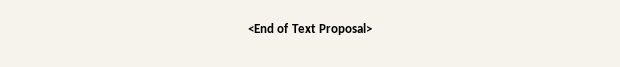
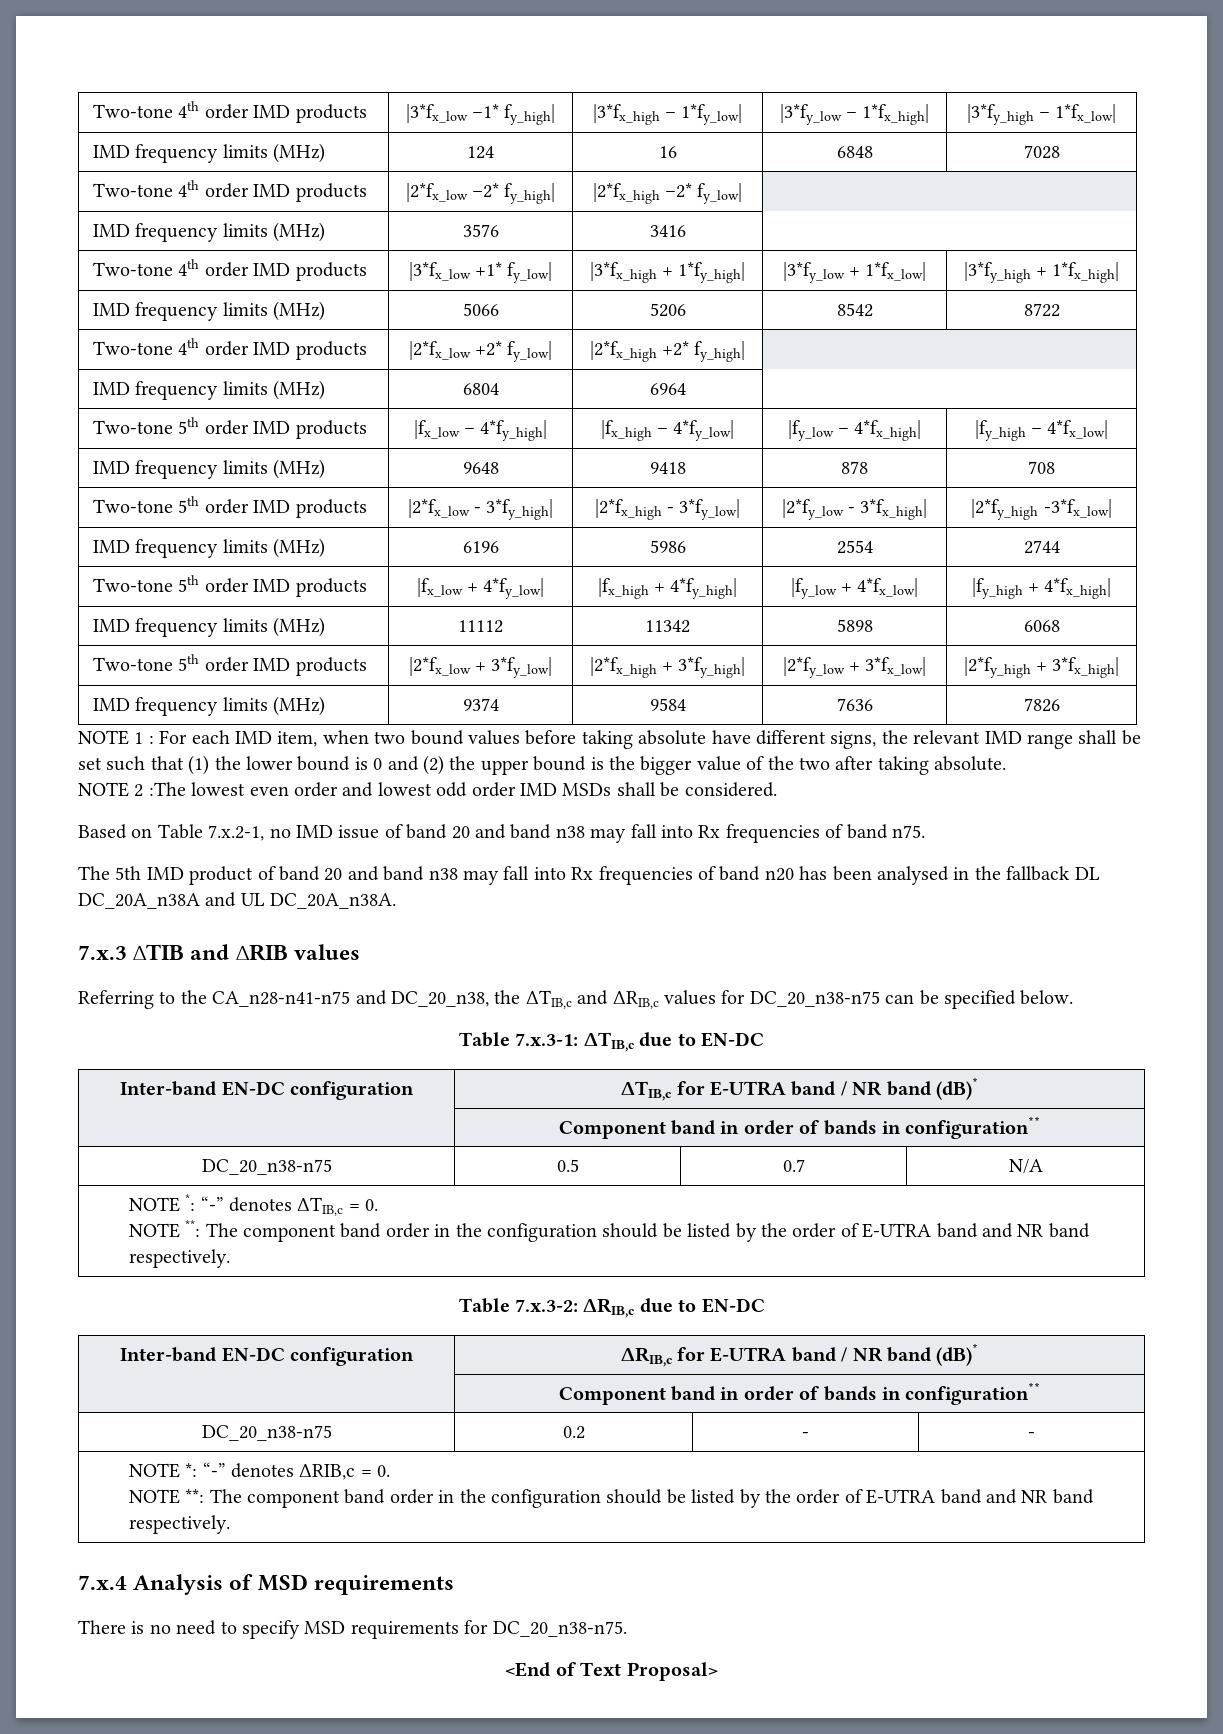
(247, 28) none -> [92,101,367,123] [405,104,556,125] [592,104,743,125] [779,104,930,125] [966,104,1117,125] [92,143,326,163] [467,146,494,159] [658,146,677,158] [836,146,873,158] [1023,145,1060,159] [92,180,367,202] [405,183,556,204] [592,183,743,204] [92,222,326,242] [462,224,499,237] [649,225,686,237] [92,259,367,281] [408,262,553,283] [589,262,746,283] [782,262,927,283] [963,262,1120,283] [92,301,326,321] [462,303,499,316] [649,303,686,317] [836,303,873,317] [1023,303,1060,317] [92,338,367,360] [408,341,553,362] [589,341,746,362] [92,380,326,400] [462,383,499,395] [649,383,686,395] [92,417,367,439] [413,420,548,441] [600,420,735,441] [787,420,922,441] [974,420,1109,441] [92,459,326,479] [462,462,499,474] [649,462,686,474] [841,461,868,474] [1028,461,1055,474] [92,496,367,518] [407,499,554,520] [594,499,741,520] [781,499,928,520] [971,499,1112,520] [92,538,326,558] [462,541,499,553] [649,540,686,553] [836,540,873,554] [1023,540,1060,554] [92,575,367,597] [416,578,545,599] [597,578,738,599] [790,578,919,599] [971,578,1112,599] [92,617,326,637] [458,620,503,633] [645,620,690,633] [836,619,873,632] [1023,620,1060,632] [92,654,367,676] [408,657,553,678] [589,657,746,678] [782,657,927,678] [963,657,1120,678] [92,696,326,716] [462,698,499,711] [649,698,686,711] [836,698,873,711] [1023,698,1060,712] [78,730,1141,749] [78,755,1007,775] [78,782,777,797] [78,824,925,843] [78,866,1100,885] [78,892,397,909] [78,944,360,961] [78,990,1074,1009] [459,1032,764,1052] [120,1081,414,1100] [621,1077,978,1101] [558,1116,1041,1139] [201,1159,332,1175] [556,1159,579,1172] [782,1159,805,1172] [1008,1159,1043,1174] [128,1194,379,1216] [128,1220,1090,1242] [128,1249,230,1268] [458,1298,765,1318] [120,1347,414,1366] [620,1343,979,1367] [558,1382,1041,1405] [201,1425,332,1441] [562,1426,585,1439] [802,1432,809,1438] [1028,1432,1035,1438] [128,1462,391,1480] [128,1489,1094,1508] [128,1515,230,1534] [78,1574,454,1595] [78,1620,627,1639] Two-tone 4th order IMD products | |3*fx_low –1* fy_high| | |3*fx_high – 1*fy_low| | |3*fy_low – 1*fx_high| | |3*fy_high – 1*fx_low| // IMD frequency limits (MHz) | 124 | 16 | 6848 | 7028 // Two-tone 4th order IMD products | |2*fx_low –2* fy_high| | |2*fx_high –2* fy_low| | // IMD frequency limits (MHz) | 3576 | 3416 | // Two-tone 4th order IMD products | |3*fx_low +1* fy_low| | |3*fx_high + 1*fy_high| | |3*fy_low + 1*fx_low| | |3*fy_high + 1*fx_high| // IMD frequency limits (MHz) | 5066 | 5206 | 8542 | 8722 // Two-tone 4th order IMD products | |2*fx_low +2* fy_low| | |2*fx_high +2* fy_high| | // IMD frequency limits (MHz) | 6804 | 6964 | // Two-tone 5th order IMD products | |fx_low – 4*fy_high| | |fx_high – 4*fy_low| | |fy_low – 4*fx_high| | |fy_high – 4*fx_low| // IMD frequency limits (MHz) | 9648 | 9418 | 878 | 708 // Two-tone 5th order IMD products | |2*fx_low - 3*fy_high| | |2*fx_high - 3*fy_low| | |2*fy_low - 3*fx_high| | |2*fy_high -3*fx_low| // IMD frequency limits (MHz) | 6196 | 5986 | 2554 | 2744 // Two-tone 5th order IMD products | |fx_low + 4*fy_low| | |fx_high + 4*fy_high| | |fy_low + 4*fx_low| | |fy_high + 4*fx_high| // IMD frequency limits (MHz) | 11112 | 11342 | 5898 | 6068 // Two-tone 5th order IMD products | |2*fx_low + 3*fy_low| | |2*fx_high + 3*fy_high| | |2*fy_low + 3*fx_low| | |2*fy_high + 3*fx_high| // IMD frequency limits (MHz) | 9374 | 9584 | 7636 | 7826 // NOTE 1 : For each IMD item, when two bound values before taking absolute have different signs, the relevant IMD range shall be set such that (1) the lower bound is 0 and (2) the upper bound is the bigger value of the two after taking absolute. // NOTE 2 :The lowest even order and lowest odd order IMD MSDs shall be considered. // Based on Table 7.x.2-1, no IMD issue of band 20 and band n38 may fall into Rx frequencies of band n75. // The 5th IMD product of band 20 and band n38 may fall into Rx frequencies of band n20 has been analysed in the fallback DL DC_20A_n38A and UL DC_20A_n38A. // 7.x.3 ∆TIB and ∆RIB values // Referring to the CA_n28-n41-n75 and DC_20_n38, the ΔTIB,c and ΔRIB,c values for DC_20_n38-n75 can be specified below. // Table 7.x.3-1: ΔTIB,c due to EN-DC // Inter-band EN-DC configuration | ΔTIB,c for E-UTRA band / NR band (dB)* // | Component band in order of bands in configuration** // DC_20_n38-n75 | 0.5 | 0.7 | N/A // NOTE *: “-” denotes ΔTIB,c = 0. // NOTE **: The component band order in the configuration should be listed by the order of E-UTRA band and NR band respectively. // Table 7.x.3-2: ΔRIB,c due to EN-DC // Inter-band EN-DC configuration | ΔRIB,c for E-UTRA band / NR band (dB)* // | Component band in order of bands in configuration** // DC_20_n38-n75 | 0.2 | - | - // NOTE *: “-” denotes ΔRIB,c = 0. // NOTE **: The component band order in the configuration should be listed by the order of E-UTRA band and NR band respectively. // 7.x.4 Analysis of MSD requirements // There is no need to specify MSD requirements for DC_20_n38-n75. //

